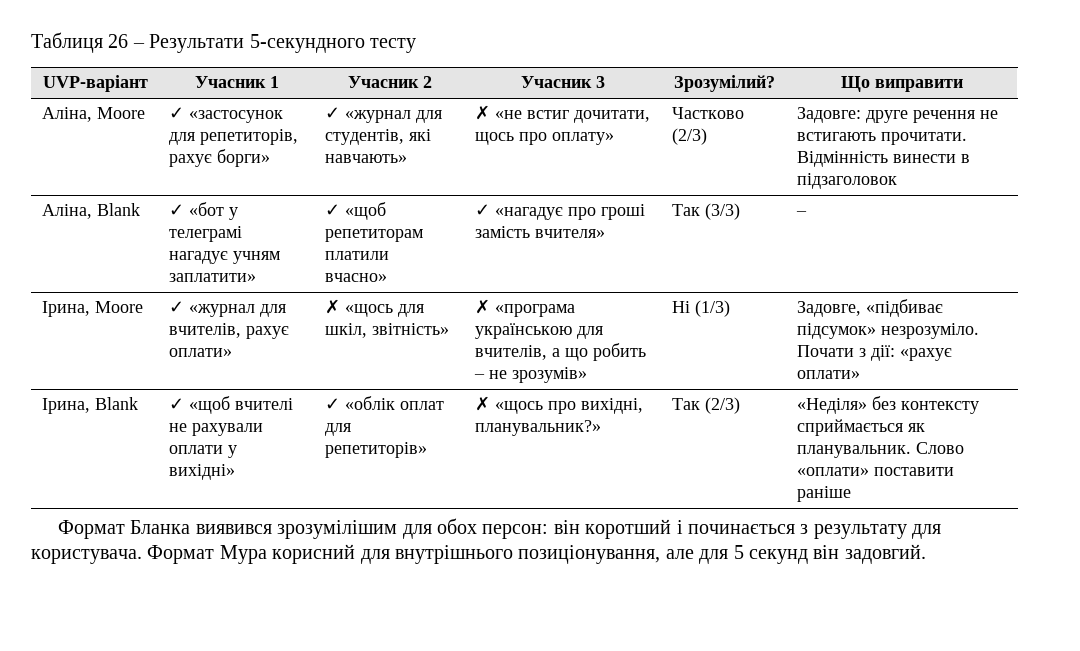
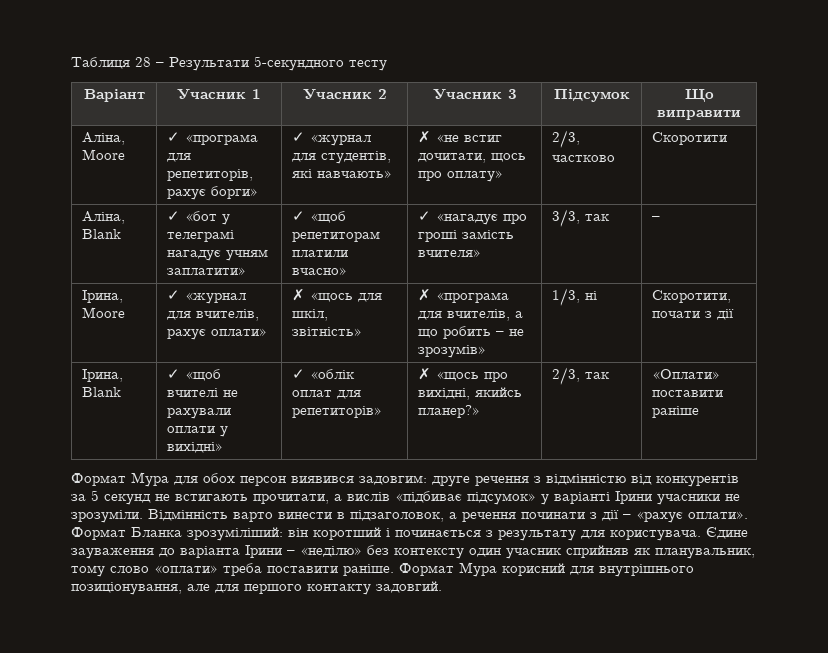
[108,34,129,48] 26 -> [135,57,151,67] 28
[42,75,148,92] UVP-варіант -> [83,89,145,102] Варіант
[673,75,775,92] Зрозумілий? -> [553,89,630,102] Підсумок
[188,110,283,123] «застосунок -> [184,134,258,145] «програма
[671,107,744,119] [671,128,707,145] [796,107,998,123] [796,132,967,145] [796,151,970,167] [796,173,897,189] Частково (2/3) | Задовге: друге речення не встигають прочитати. Відмінність винести в підзаголовок -> [551,130,580,148] [551,155,615,162] [651,132,727,145] 2/3, частково | Скоротити
[671,203,740,220] Так (3/3) -> [551,209,610,227] 3/3, так
[474,323,572,339] українською -> (509, 297) none
[671,300,730,317] [796,299,943,317] [796,323,979,339] [796,345,952,361] [796,370,860,379] Ні (1/3) | Задовге, «підбиває підсумок» незрозуміло. Почати з дії: «рахує оплати» -> [551,288,597,306] [651,290,731,303] [651,309,734,320] 1/3, ні | Скоротити, почати з дії
[474,420,601,436] [671,397,740,414] [796,396,979,414] [796,419,925,436] [796,442,964,458] [796,467,954,476] [796,486,851,502] [58,518,549,539] планувальник?» | Так (2/3) | «Неділя» без контексту сприймається як планувальник. Слово «оплати» поставити раніше // Формат Бланка виявився зрозумілішим для обох персон: -> [474,387,522,397] [417,405,480,418] [551,367,610,385] [651,369,720,379] [651,390,723,397] [651,406,699,418] [71,472,739,487] [71,490,740,505] [71,509,748,523] [71,527,283,541] якийсь планер?» | 2/3, так | «Оплати» поставити раніше // Формат Мура для обох персон виявився задовгим: друге речення з відмінністю від конкурентів за 5 секунд не встигають прочитати, а вислів «підбиває підсумок» у варіанті Ірини учасники не зрозуміли. Відмінність варто винести в підзаголовок, а речення починати з дії – «рахує оплати». Формат Бланка зрозуміліший:
(142, 556) none -> [706,527,748,539] [71,545,755,559] [71,563,394,577] Єдине зауваження до варіанта Ірини – «неділю» без контексту один учасник сприйняв як планувальник, тому слово «оплати» треба поставити раніше.
[733,545,840,564] 5 секунд він -> [244,584,371,595] першого контакту

